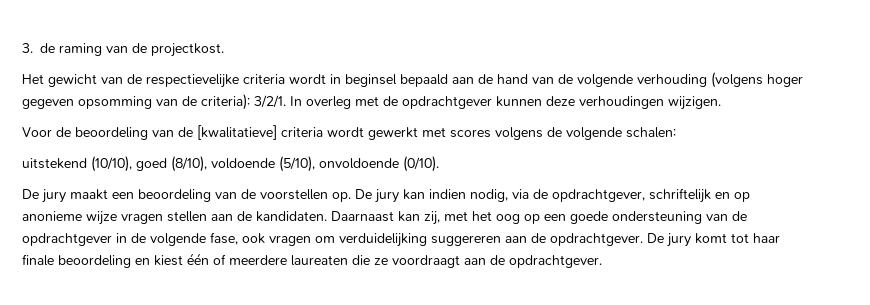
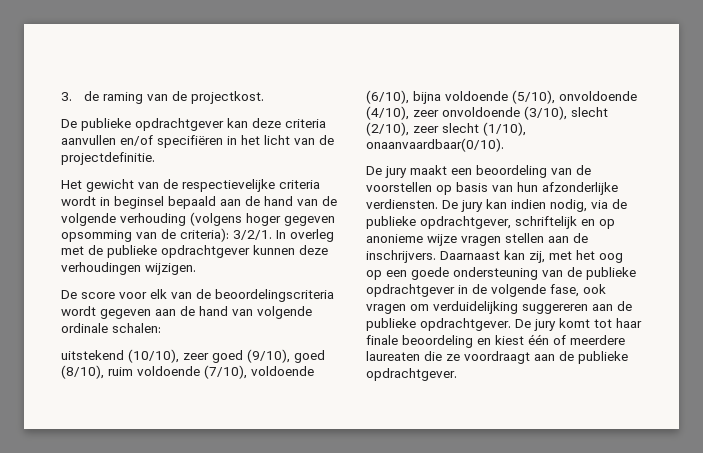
(224, 50) none -> [61,118,326,131] [61,135,334,148] [61,152,155,165] // De publieke opdrachtgever kan deze criteria aanvullen en/of specifiëren in het licht van de projectdefinitie.
(398, 101) none -> [107,245,157,258] publieke
[22,125,676,140] [22,156,439,172] Voor de beoordeling van de [kwalitatieve] criteria wordt gewerkt met scores volgens de volgende schalen: // uitstekend (10/10), goed (8/10), voldoende (5/10), onvoldoende (0/10). -> [61,289,334,302] [61,306,312,319] [61,323,161,333] [61,349,325,363] [61,365,314,379] [366,90,637,104] [366,106,608,120] [366,122,526,136] [366,138,504,152] De score voor elk van de beoordelingscriteria wordt gegeven aan de hand van volgende ordinale schalen: // uitstekend (10/10), zeer goed (9/10), goed (8/10), ruim voldoende (7/10), voldoende (6/10), bijna voldoende (5/10), onvoldoende (4/10), zeer onvoldoende (3/10), slecht (2/10), zeer slecht (1/10), onaanvaardbaar(0/10).
[332,192,351,202] op. -> [436,182,618,195] [366,199,438,209] op basis van hun afzonderlijke verdiensten.
(548, 194) none -> [366,216,416,229] publieke
[256,211,327,222] kandidaten. -> [366,250,436,263] inschrijvers.
(747, 216) none -> [586,267,636,280] publieke
(546, 238) none -> [366,318,416,331] publieke
(505, 260) none -> [578,351,628,364] publieke

